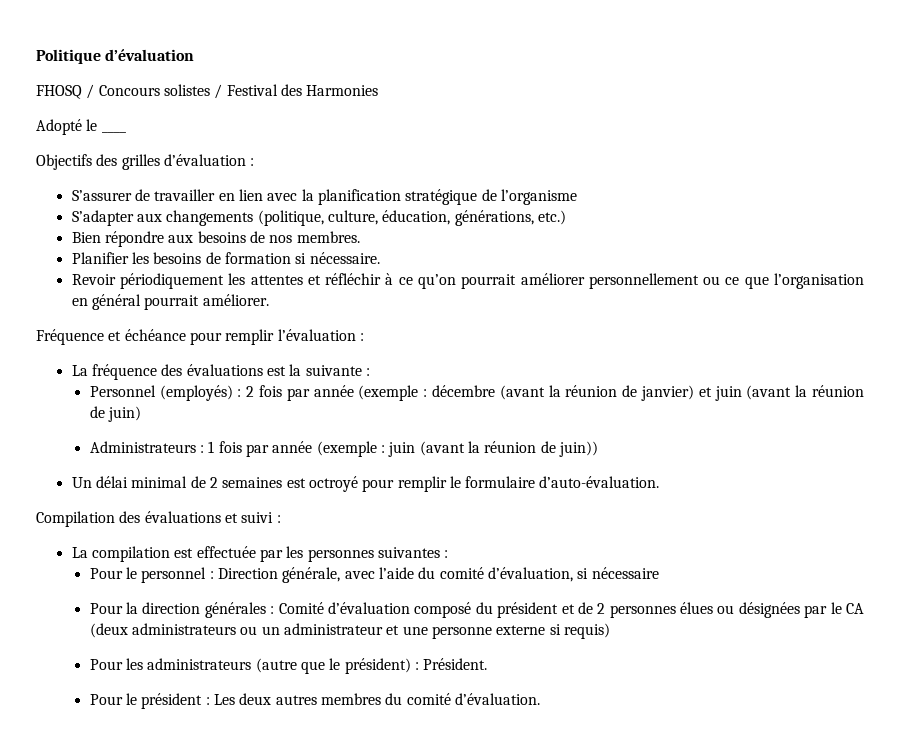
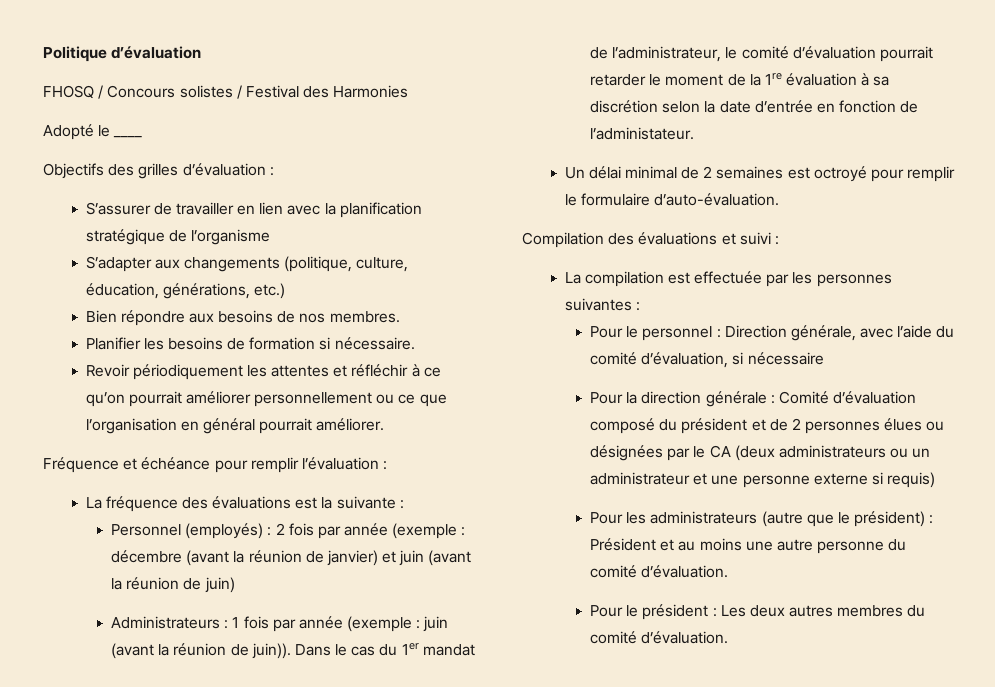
[558,441,598,457] juin)) -> [251,643,475,659] [589,46,933,62] [589,73,890,86] [589,100,919,113] [589,127,694,140] juin)). Dans le cas du 1er mandat de l’administrateur, le comité d’évaluation pourrait retarder le moment de la 1re évaluation à sa discrétion selon la date d’entrée en fonction de l’administateur.
[204,602,266,618] générales -> [705,391,767,407] générale
[423,658,488,670] Président. -> [589,538,907,554] [589,565,729,578] Président et au moins une autre personne du comité d’évaluation.

